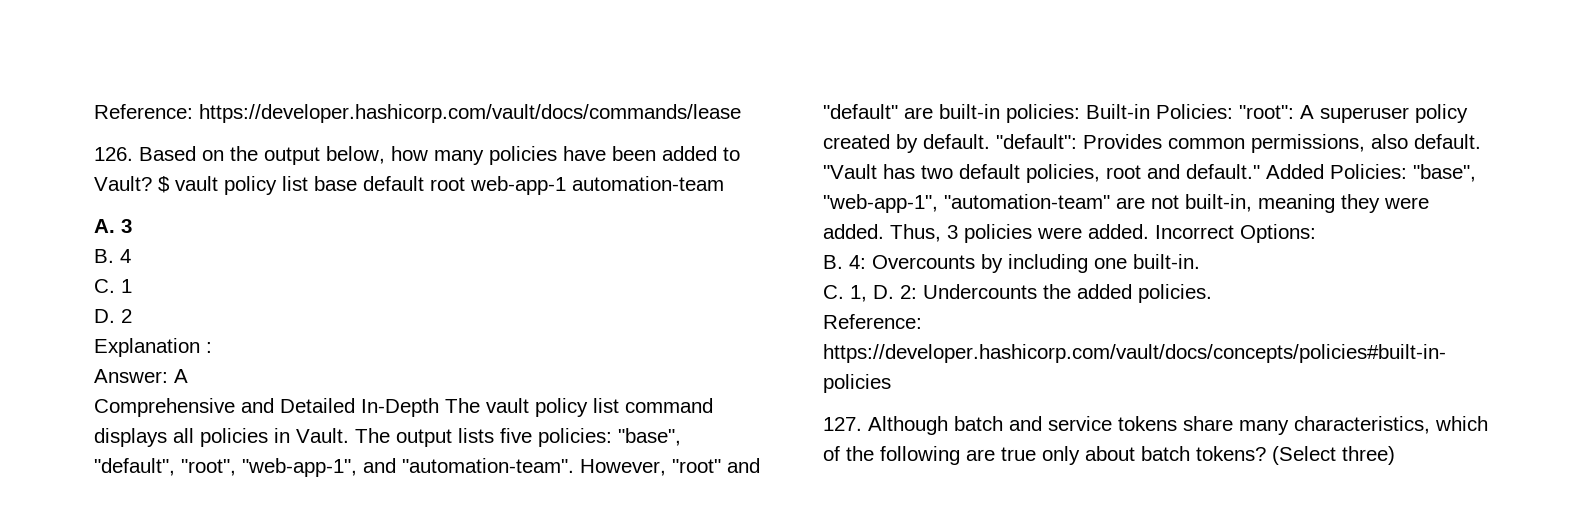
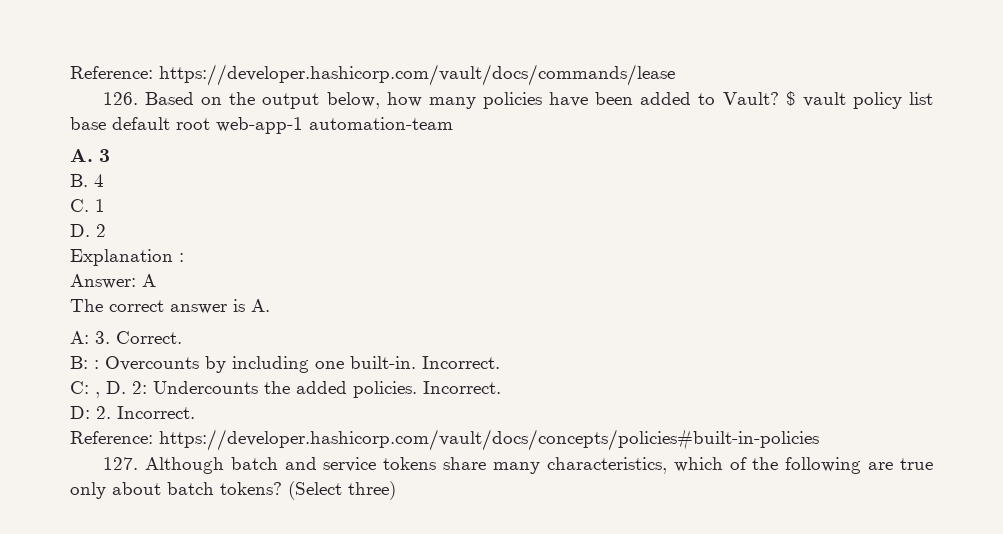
[94,398,713,417] [94,428,681,447] [94,458,760,477] [823,104,1468,123] [823,134,1481,153] [823,164,1476,183] [823,194,1429,213] [823,224,1316,243] [823,255,866,269] Comprehensive and Detailed In-Depth The vault policy list command displays all policies in Vault. The output lists five policies: "base", "default", "root", "web-app-1", and "automation-team". However, "root" and "default" are built-in policies: Built-in Policies: "root": A superuser policy created by default. "default": Provides common permissions, also default. "Vault has two default policies, root and default." Added Policies: "base", "web-app-1", "automation-team" are not built-in, meaning they were added. Thus, 3 policies were added. Incorrect Options: // B. 4: -> [70,299,270,314] [70,331,182,344] [70,356,99,369] The correct answer is A. // A: 3. Correct. // B: :
[823,285,867,302] // C. 1, -> [422,356,500,369] [70,381,100,398] Incorrect. // C: ,
(1212, 293) none -> [423,381,501,394] [70,406,195,419] Incorrect. // D: 2. Incorrect.

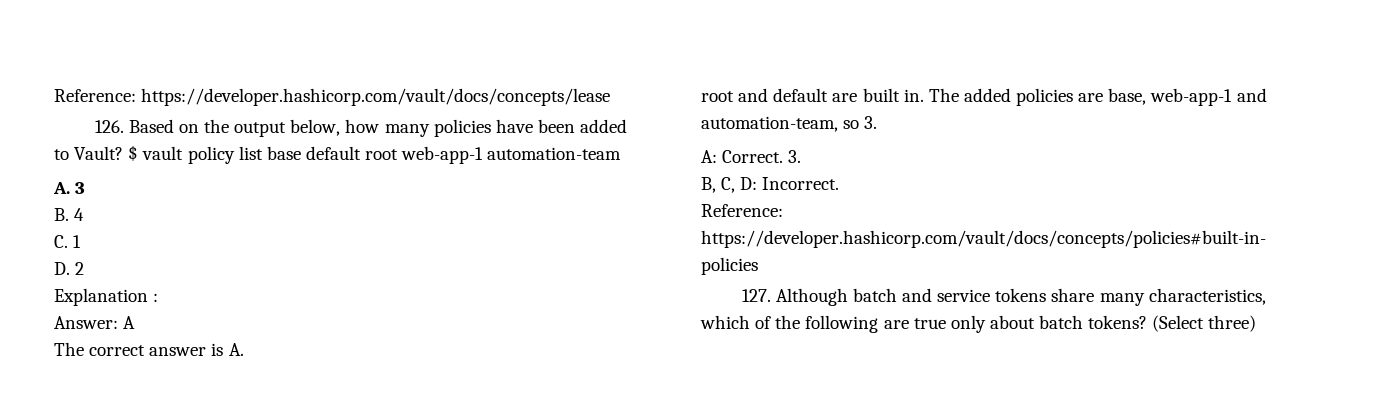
[70,64,675,86] Reference: https://developer.hashicorp.com/vault/docs/commands/lease -> [54,88,611,106] Reference: https://developer.hashicorp.com/vault/docs/concepts/lease
(270, 305) none -> [701,88,1267,106] [701,116,878,132] // root and default are built in. The added policies are base, web-app-1 and automation-team, so 3.
[95,331,182,344] [70,356,500,373] [70,381,501,398] [70,406,111,419] 3. Correct. // B: : Overcounts by including one built-in. Incorrect. // C: , D. 2: Undercounts the added policies. Incorrect. // D: 2. -> [722,150,802,163] [701,177,758,193] Correct. 3. // B, C, D:

